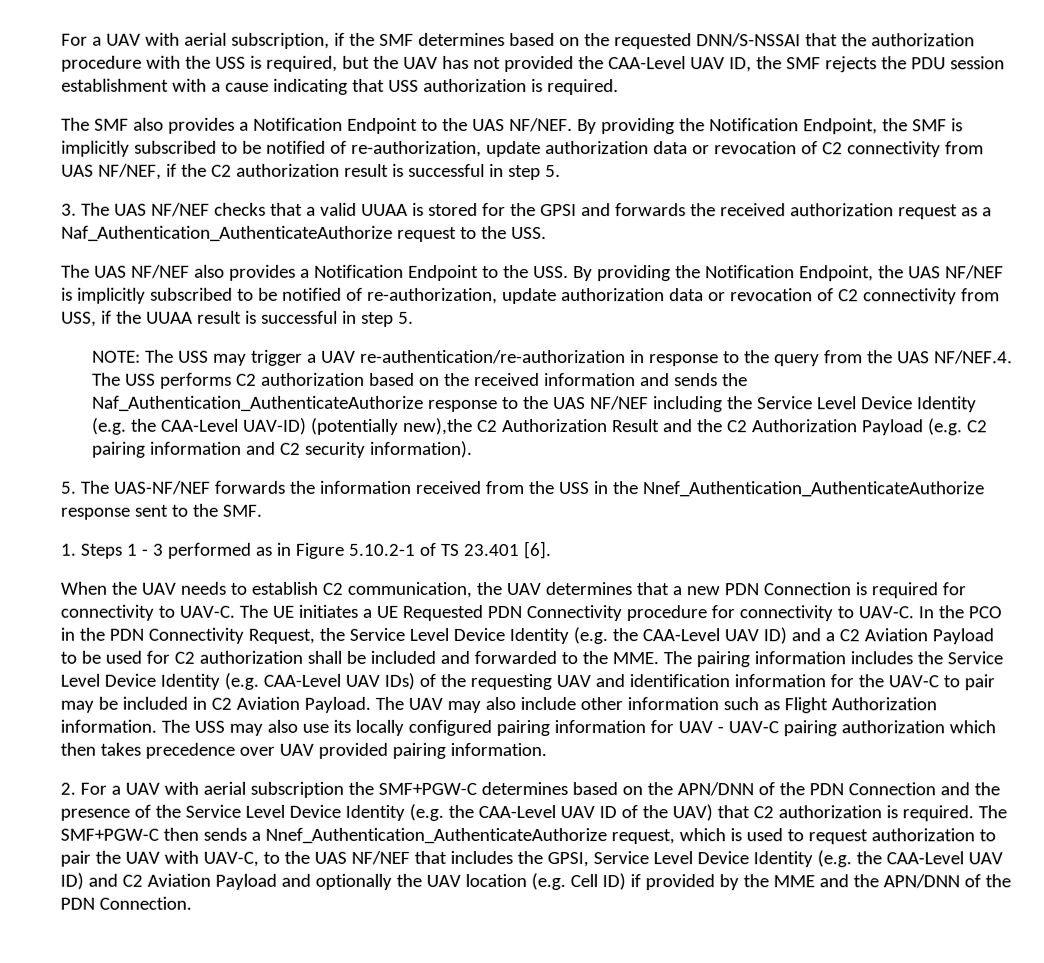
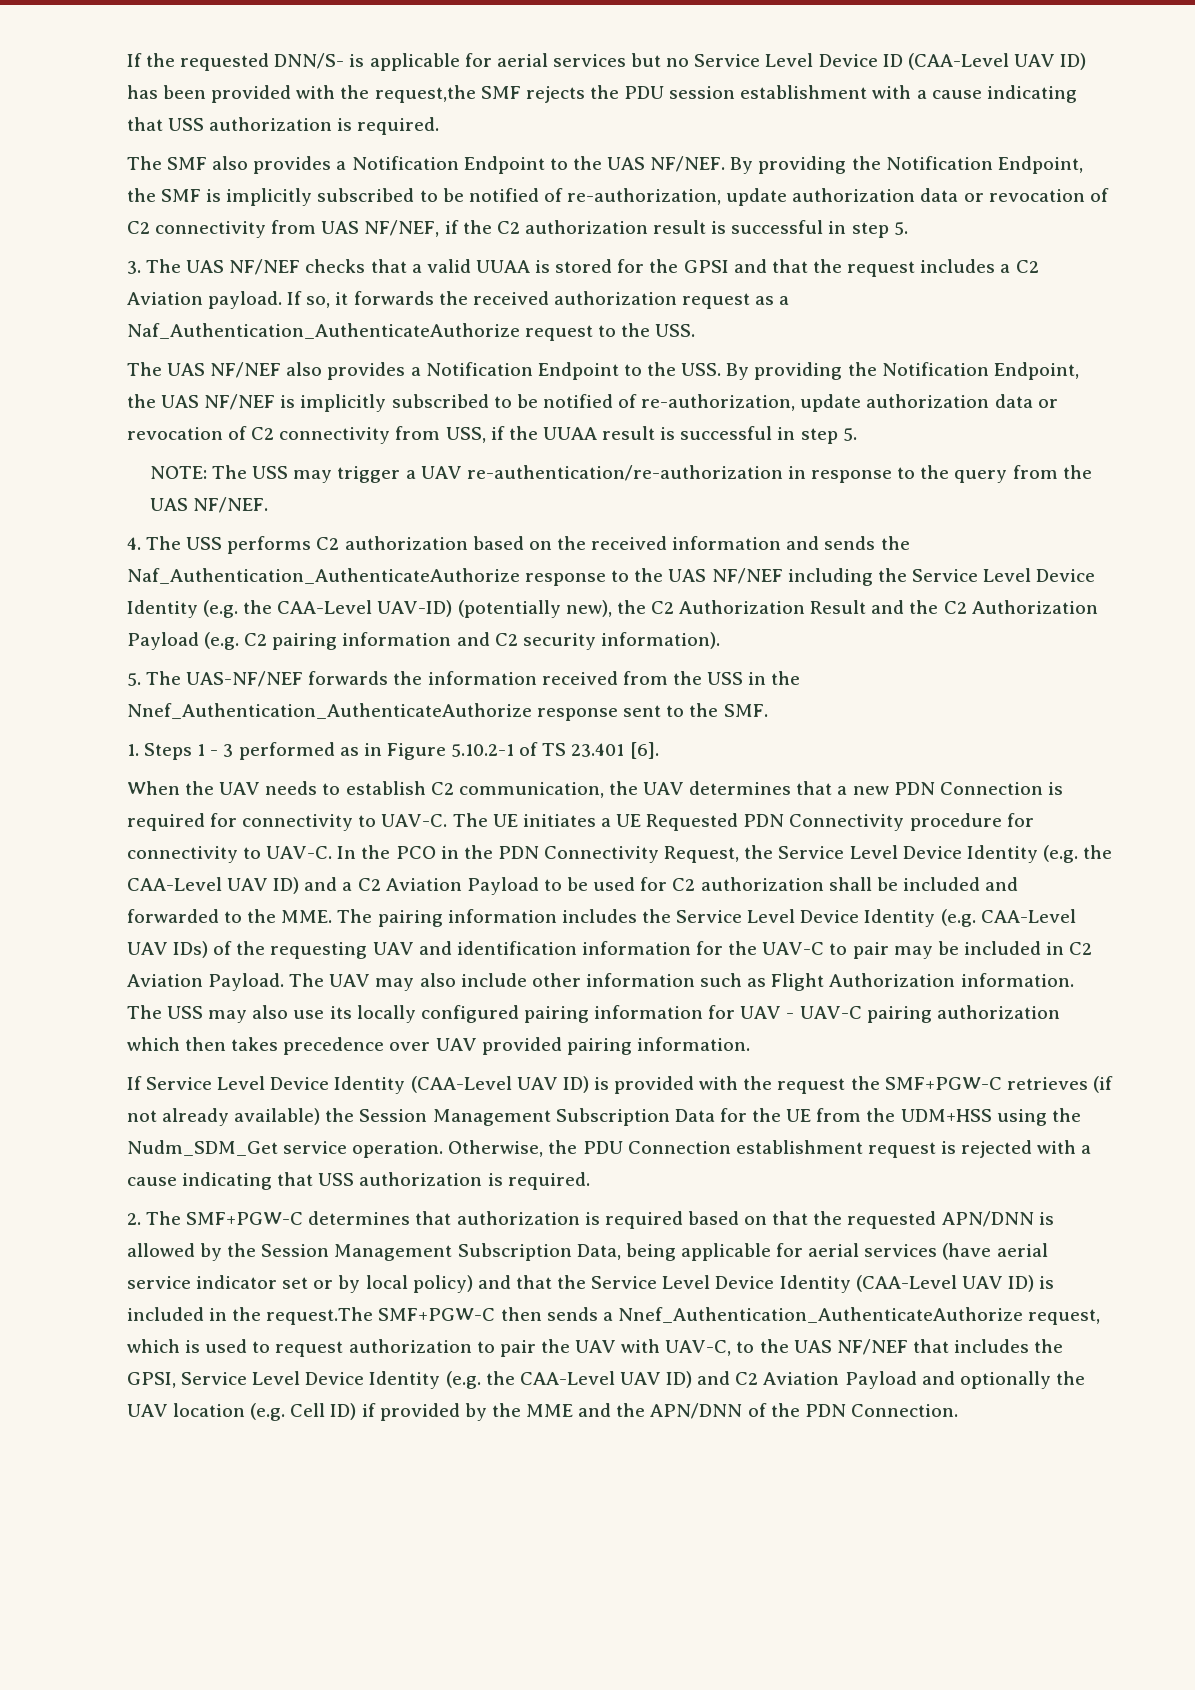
[61,32,975,50] [61,55,782,73] For a UAV with aerial subscription, if the SMF determines based on the requested DNN/S-NSSAI that the authorization procedure with the USS is required, but the UAV has not provided the CAA-Level UAV ID, the -> [126,53,1087,71] [126,85,476,103] If the requested DNN/S- is applicable for aerial services but no Service Level Device ID (CAA-Level UAV ID) has been provided with the request,the
(612, 210) none -> [771,259,1039,277] [126,291,349,309] that the request includes a C2 Aviation payload. If so, it
[934,350,1014,365] NF/NEF.4. -> [192,497,268,513] [126,537,141,550] NF/NEF. // 4.
[403,417,474,435] new),the -> [565,600,646,617] new), the
[60,781,1000,798] [60,803,1007,822] 2. For a UAV with aerial subscription the SMF+PGW-C determines based on the APN/DNN of the PDN Connection and the presence of the Service Level Device Identity (e.g. the CAA-Level UAV ID of the UAV) that C2 authorization is required. The -> [126,1076,1113,1094] [126,1108,1081,1126] [126,1140,1092,1158] [126,1172,590,1190] [126,1211,1054,1229] [126,1243,1048,1261] [126,1275,1055,1293] [126,1307,374,1325] If Service Level Device Identity (CAA-Level UAV ID) is provided with the request the SMF+PGW-C retrieves (if not already available) the Session Management Subscription Data for the UE from the UDM+HSS using the Nudm_SDM_Get service operation. Otherwise, the PDU Connection establishment request is rejected with a cause indicating that USS authorization is required. // 2. The SMF+PGW-C determines that authorization is required based on that the requested APN/DNN is allowed by the Session Management Subscription Data, being applicable for aerial services (have aerial service indicator set or by local policy) and that the Service Level Device Identity (CAA-Level UAV ID) is included in the request.The

